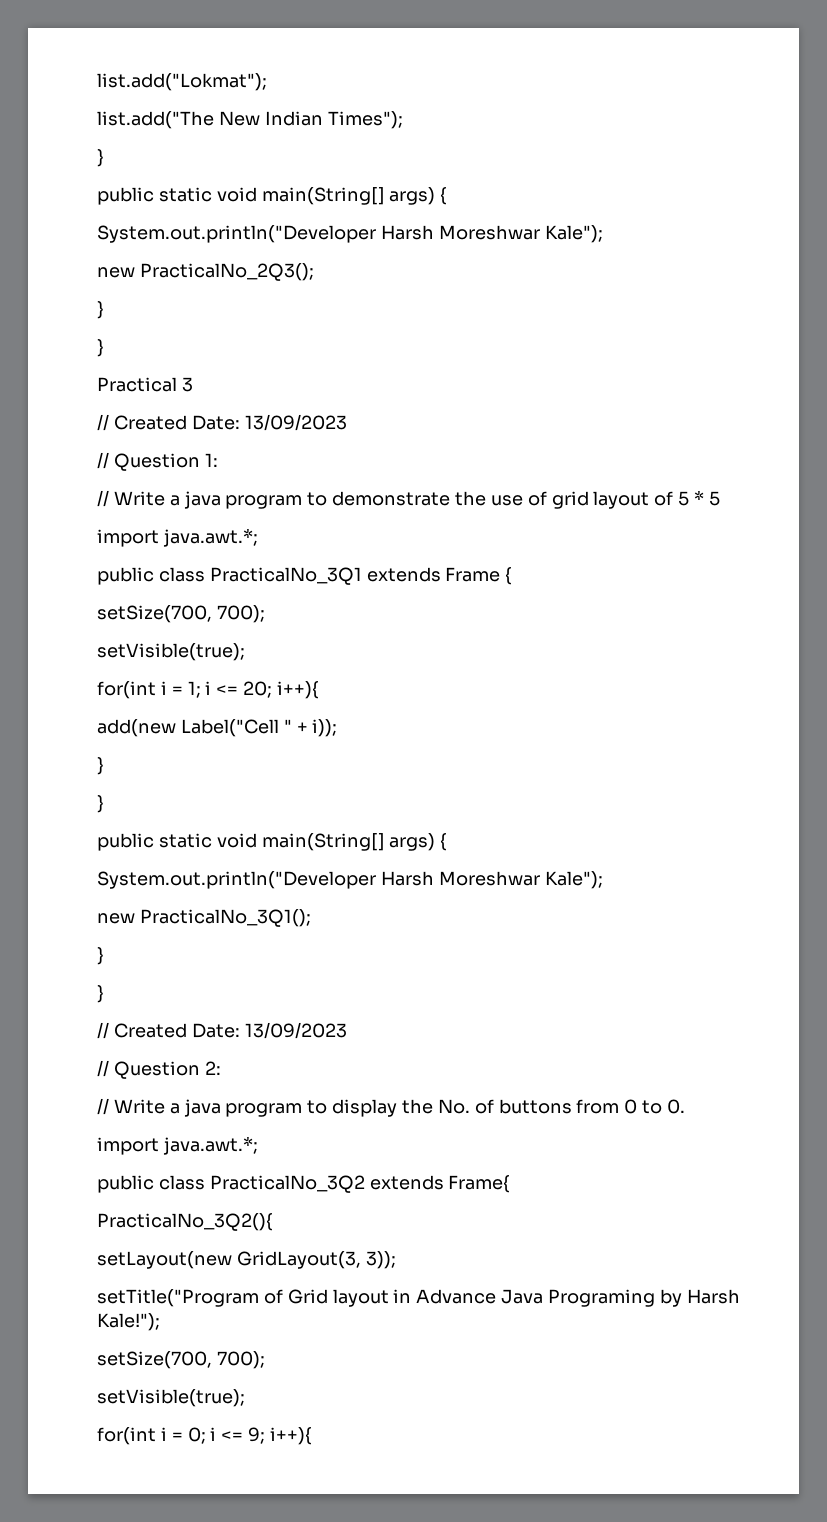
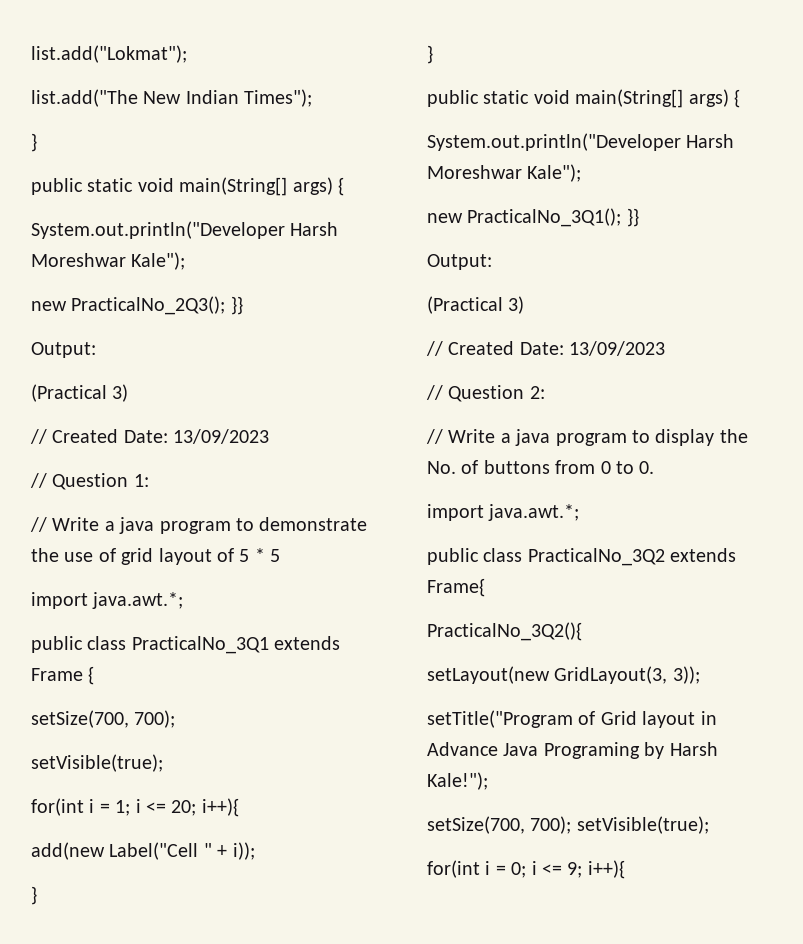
[97,301,104,319] [97,339,104,357] [97,377,193,392] // } // } // Practical 3 -> [230,296,243,315] [31,342,96,358] [31,384,129,402] }} // Output: // (Practical 3)
[97,947,104,965] [97,985,104,1003] // } // } -> [626,208,639,227] [427,254,492,270] [427,296,525,314] }} // Output: // (Practical 3)
(265, 1360) // -> (572, 825) none

